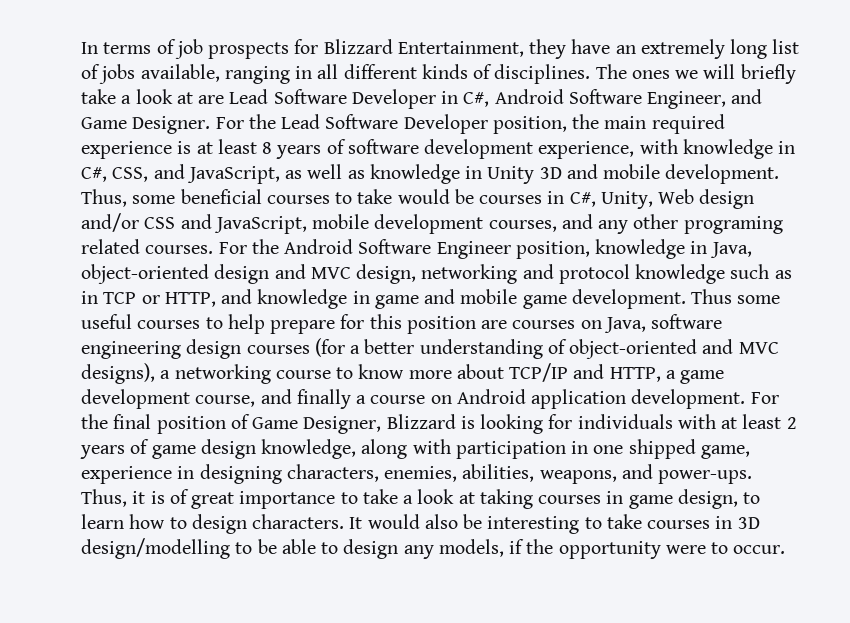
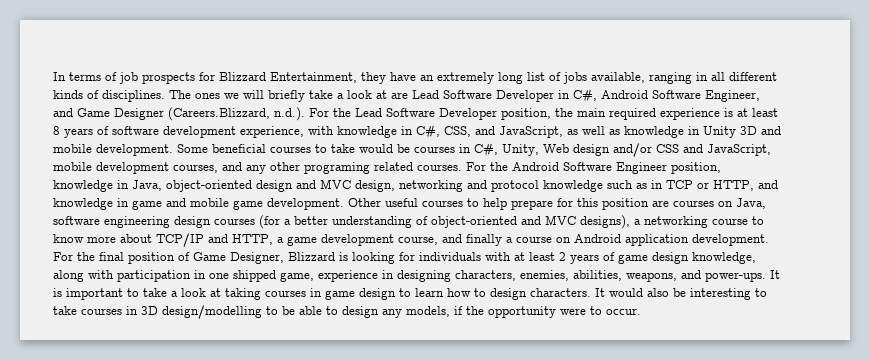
[132,116,211,134] Designer. -> [114,107,305,121] Designer (Careers.Blizzard, n.d.).
[81,189,176,207] Thus, some -> [177,144,208,153] Some
[691,289,781,304] Thus some -> [348,198,381,207] Other
[81,489,336,509] Thus, it is of great importance -> [770,270,780,279] [53,288,123,300] It is important
[677,489,738,509] design, -> [359,288,396,300] design

